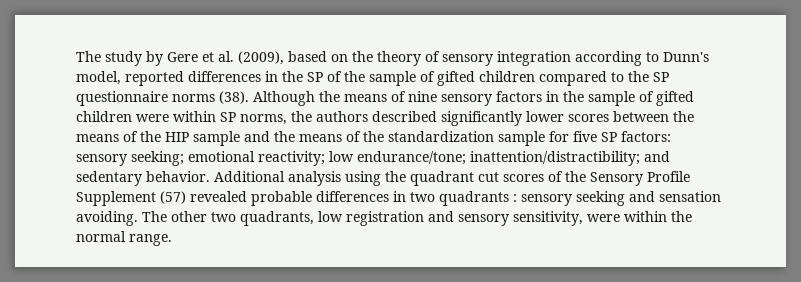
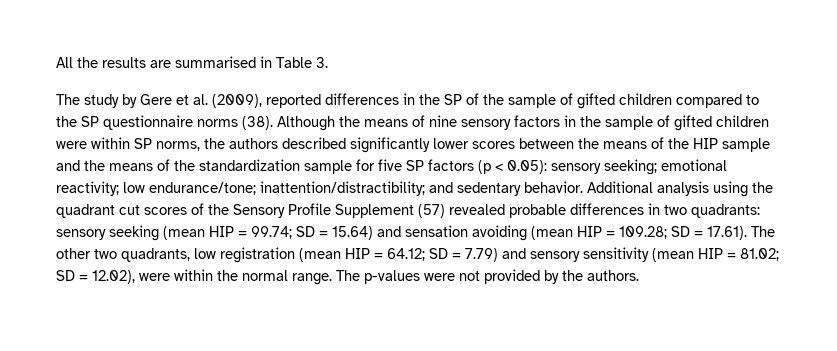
(76, 56) none -> [56,56,328,68] All the results are summarised in Table 3. //
[288,51,709,66] [76,71,121,85] based on the theory of sensory integration according to Dunn's model, -> (262, 101) none
[621,131,671,142] factors: -> [428,159,547,174] factors (p < 0.05):
[439,191,721,206] [76,211,138,226] quadrants : sensory seeking and sensation avoiding. -> [691,204,760,218] [56,225,747,241] quadrants: sensory seeking (mean HIP = 99.74; SD = 15.64) and sensation avoiding (mean HIP = 109.28; SD = 17.61).
[428,211,583,226] and sensory sensitivity, -> [299,247,779,262] [56,270,135,284] (mean HIP = 64.12; SD = 7.79) and sensory sensitivity (mean HIP = 81.02; SD = 12.02),
(172, 240) none -> [336,269,639,284] The p-values were not provided by the authors.

